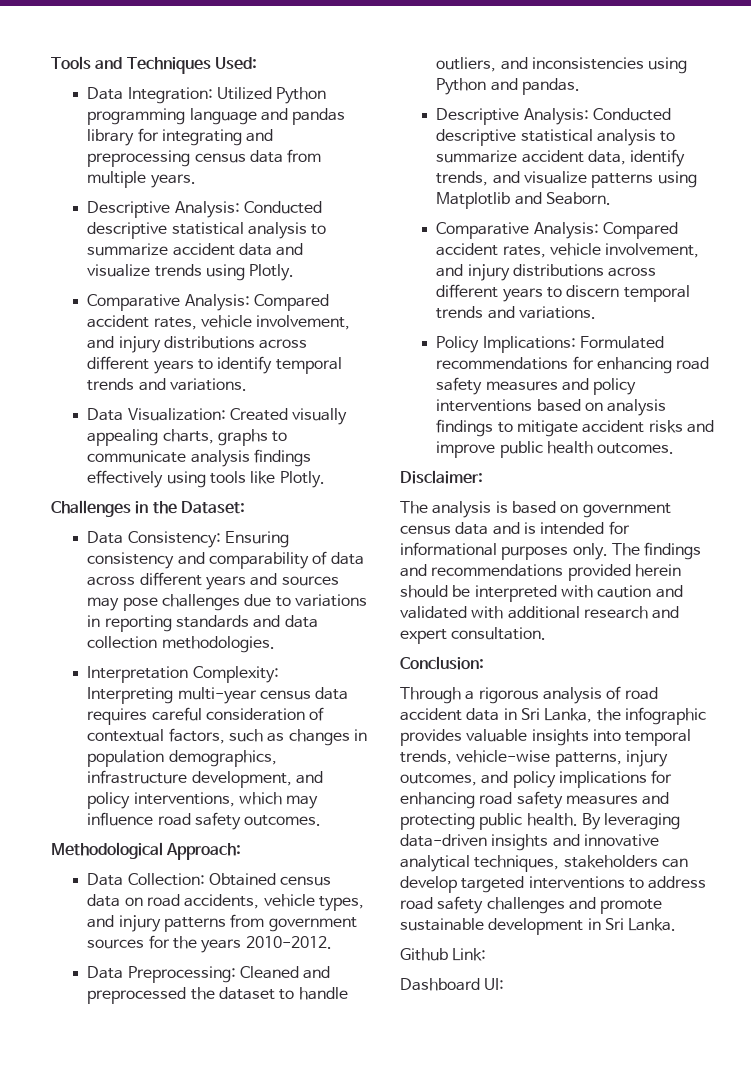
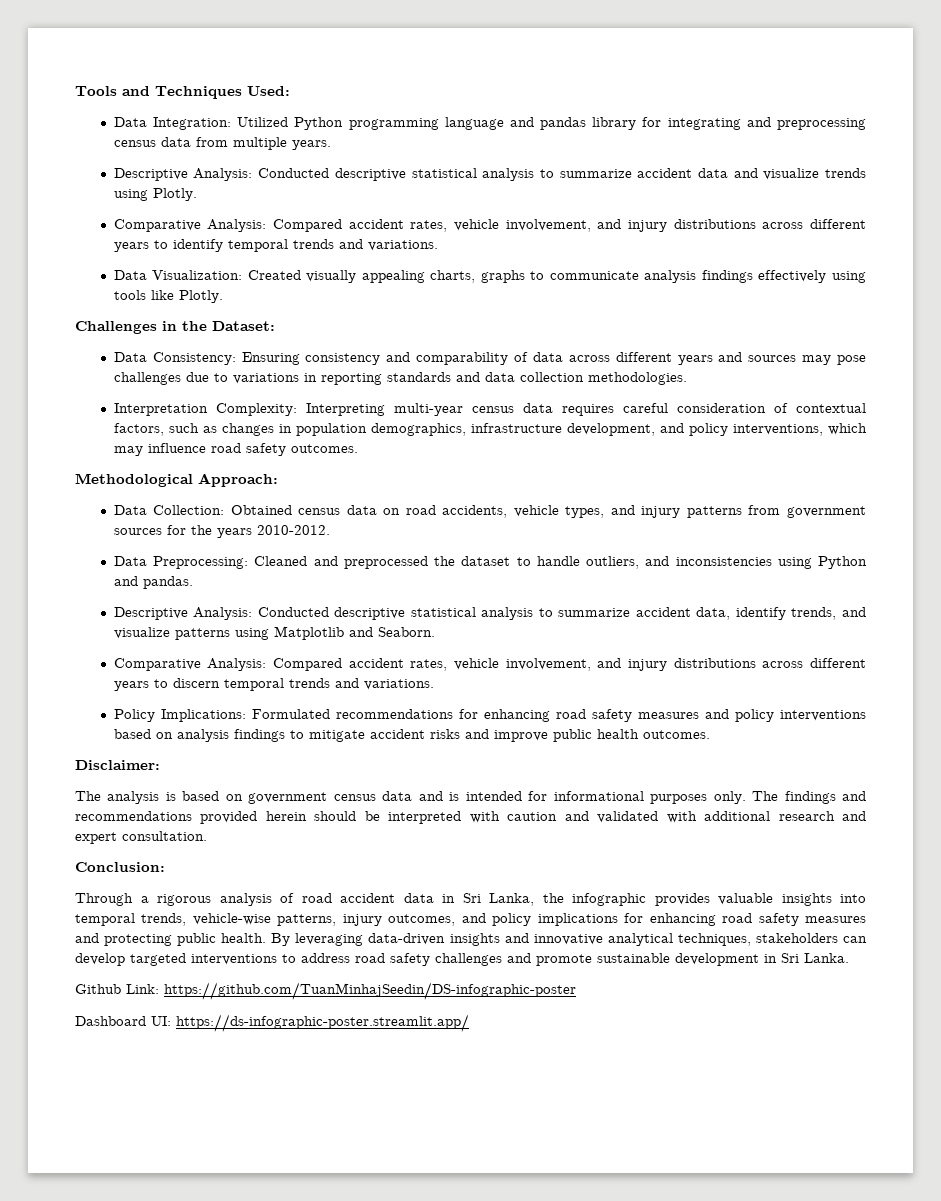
(487, 954) none -> [164,982,576,1000] https://github.com/TuanMinhajSeedin/DS-infographic-poster
(505, 984) none -> [176,1014,469,1032] https://ds-infographic-poster.streamlit.app/

